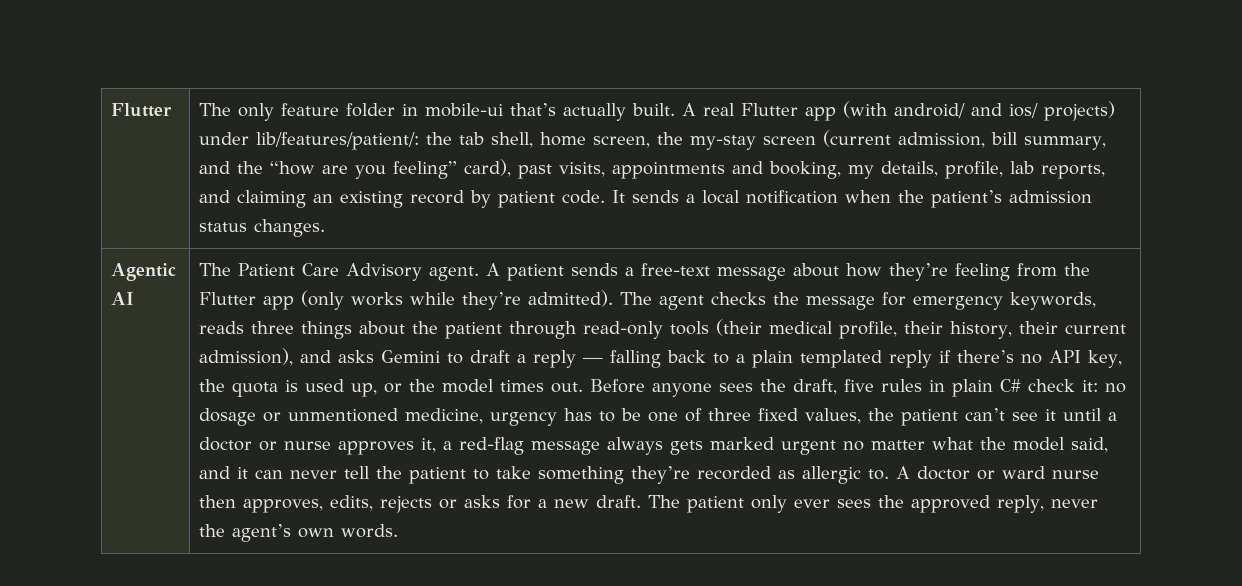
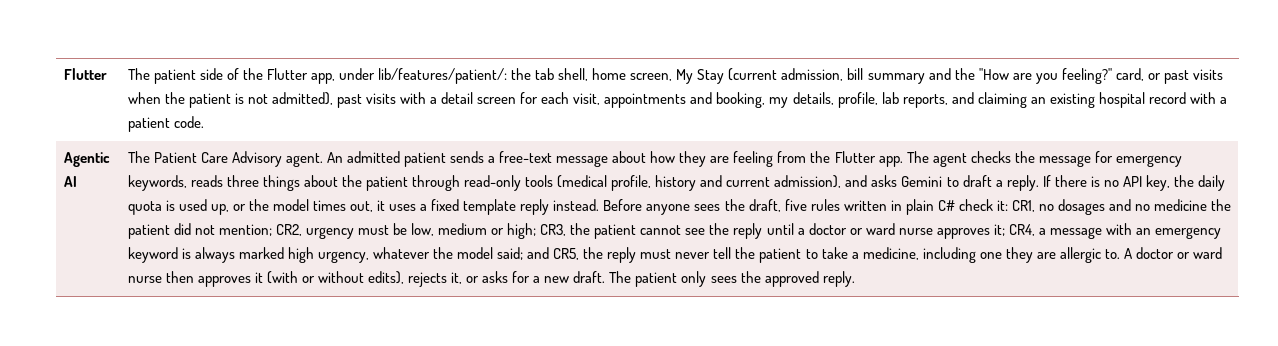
[238,101,1116,121] only feature folder in mobile-ui that’s actually built. A real Flutter app (with android/ and ios/ projects) -> [153,68,335,84] patient side of the Flutter app,
[657,132,817,150] the my-stay screen -> [676,69,725,84] My Stay
[1024,136,1107,150] summary, -> [867,73,925,84] summary
[270,161,316,175] “how -> [978,68,1009,80] "How
[393,159,606,179] feeling” card), past visits, -> [1061,68,1224,84] [127,92,601,108] feeling?" card, or past visits when the patient is not admitted), past visits with a detail screen for each visit,
[410,190,1093,208] [199,219,326,237] record by patient code. It sends a local notification when the patient’s admission status changes. -> [1098,92,1228,108] [127,116,204,132] hospital record with a patient code.
[486,263,501,276] A -> [326,151,400,163] An admitted
[889,263,949,281] they’re -> [679,151,730,167] they are
[263,290,614,310] app (only works while they’re admitted). -> [878,156,903,167] app.
[716,319,1059,339] (their medical profile, their history, their -> [557,175,723,191] (medical profile, history and
[533,350,1015,368] reply — falling back to a plain templated reply if there’s -> [1006,175,1100,191] reply. If there is
(226, 385) none -> [1198,175,1226,191] daily
[551,382,584,393] out. -> [349,199,600,215] out, it uses a fixed template reply instead.
(923, 385) none -> [843,200,887,211] written
[1105,383,1127,393] [199,408,1057,426] no dosage or unmentioned medicine, urgency has to be one of three fixed values, the patient can’t see it -> [1012,199,1232,215] [127,223,763,239] CR1, no dosages and no medicine the patient did not mention; CR2, urgency must be low, medium or high; CR3, the patient cannot see the reply
(278, 446) none -> [865,223,895,235] ward
[421,437,1109,455] [199,466,284,479] it, a red-flag message always gets marked urgent no matter what the model said, and it can -> [993,223,1222,239] [127,247,672,263] it; CR4, a message with an emergency keyword is always marked high urgency, whatever the model said; and CR5, the reply must
[538,466,796,484] something they’re recorded as -> [851,247,1056,263] a medicine, including one they are
[243,495,433,513] approves, edits, rejects -> [197,271,463,287] approves it (with or without edits), rejects it,
[794,499,831,508] ever -> (707, 279) none
[997,495,1099,513] [199,524,399,542] reply, never the agent’s own words. -> [822,271,855,287] reply.

